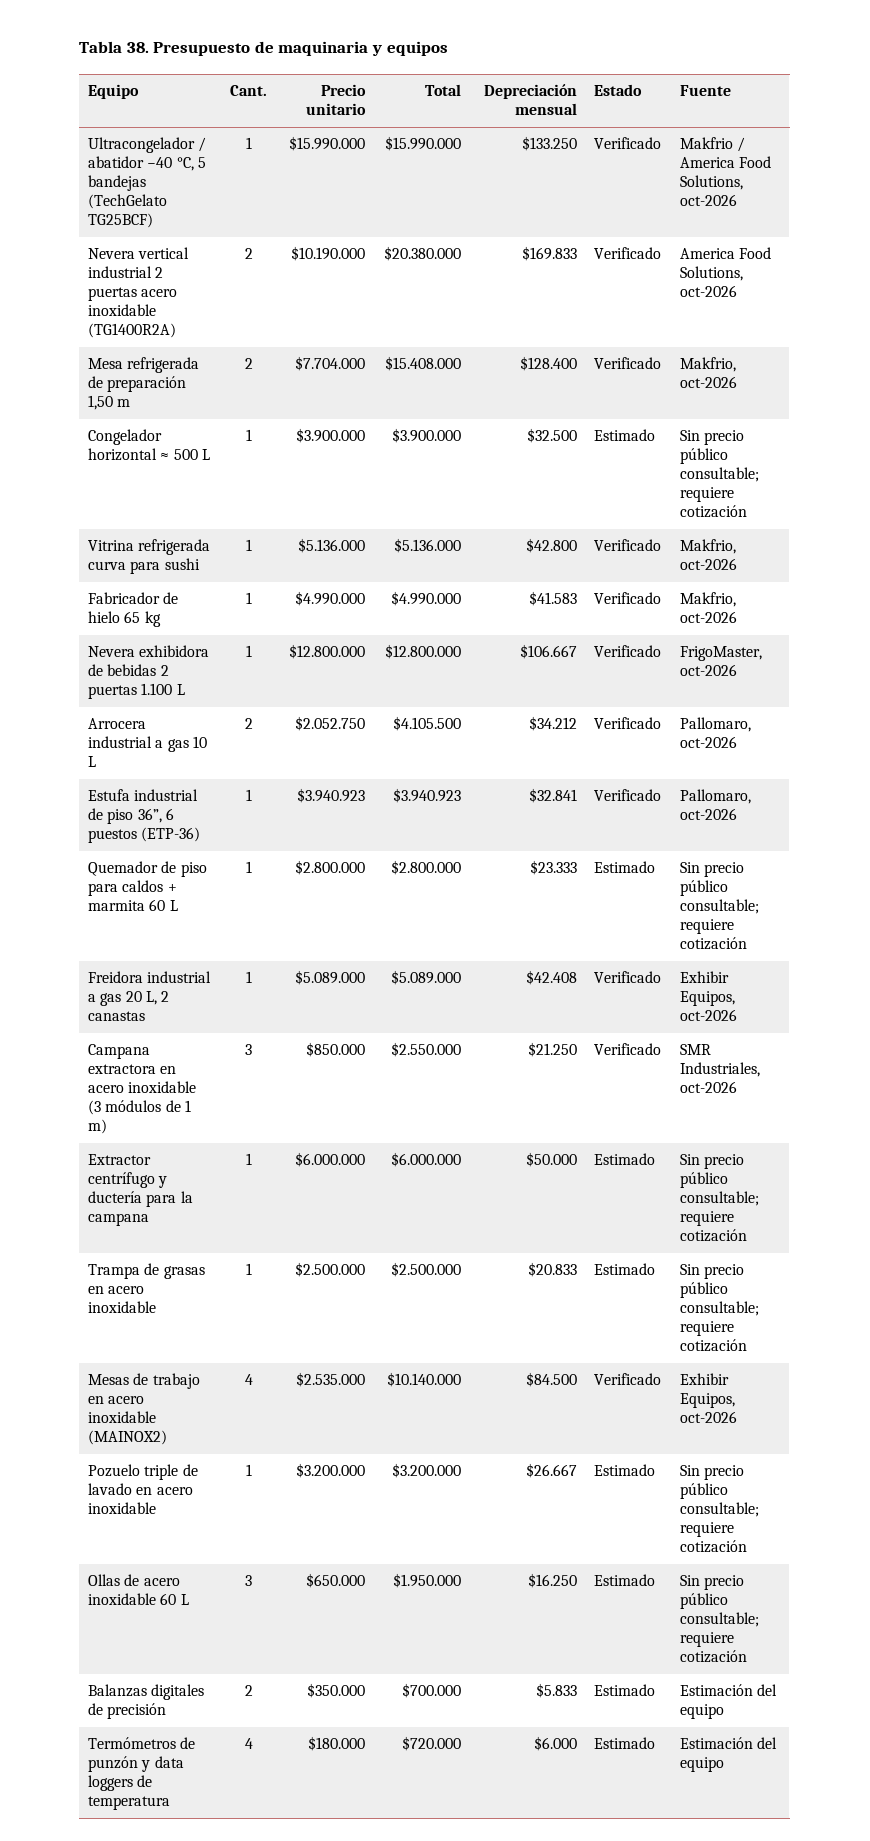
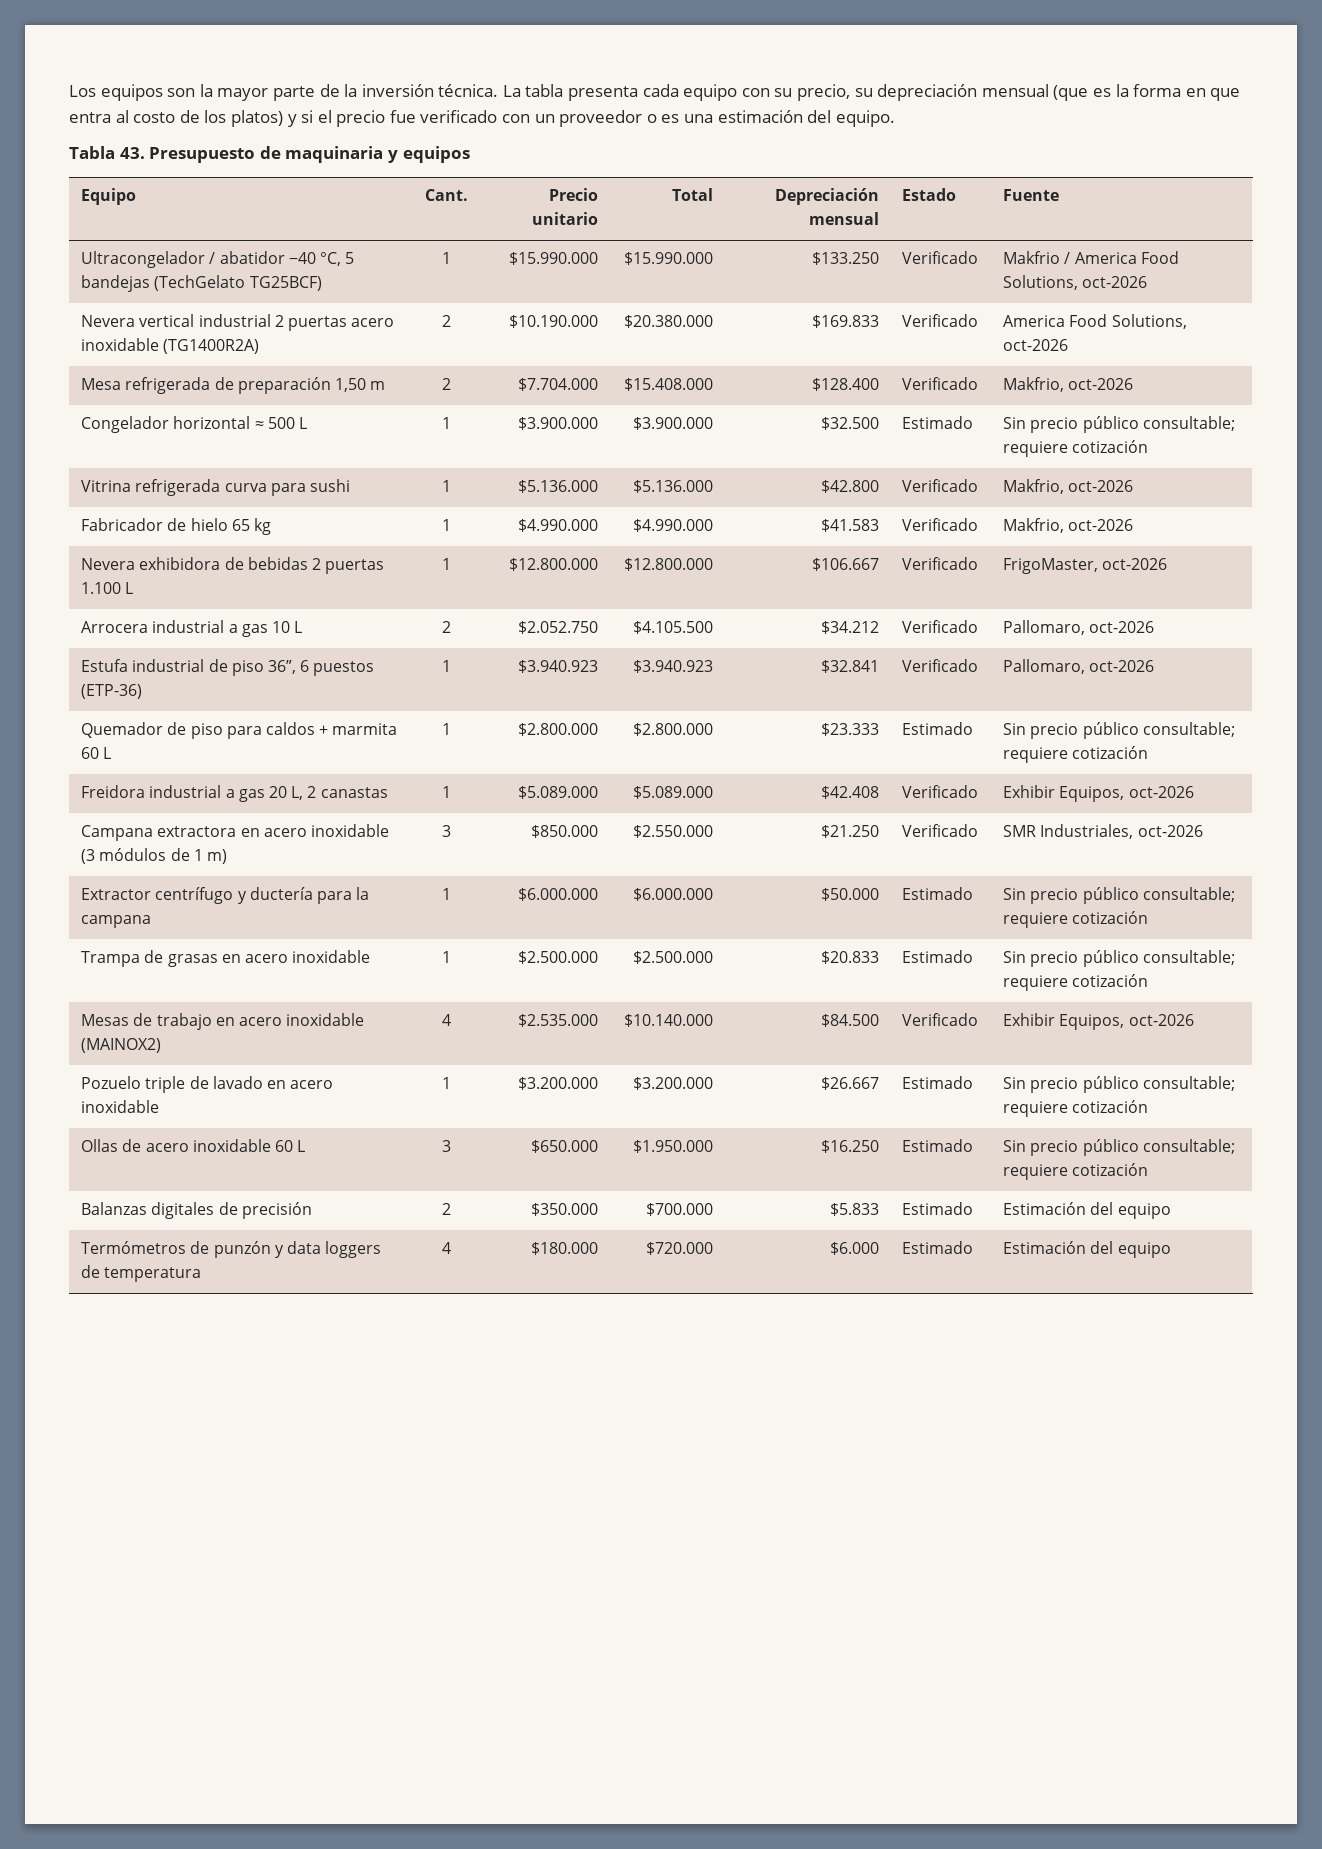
[79,41,149,53] Tabla 38. -> [69,84,1241,101] [69,110,895,127] [69,146,145,159] Los equipos son la mayor parte de la inversión técnica. La tabla presenta cada equipo con su precio, su depreciación mensual (que es la forma en que entra al costo de los platos) y si el precio fue verificado con un proveedor o es una estimación del equipo. // Tabla 43.

